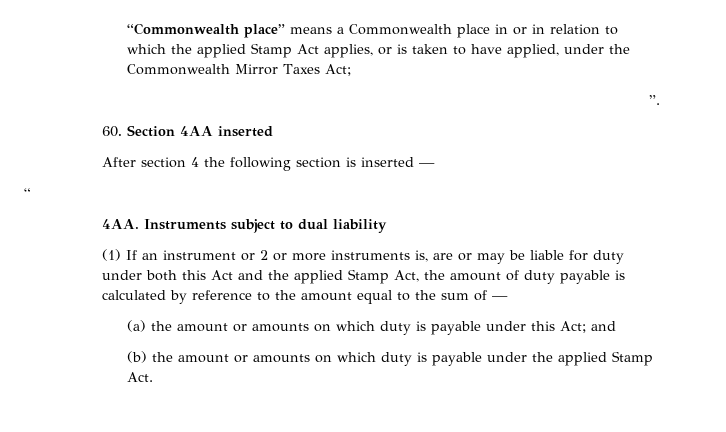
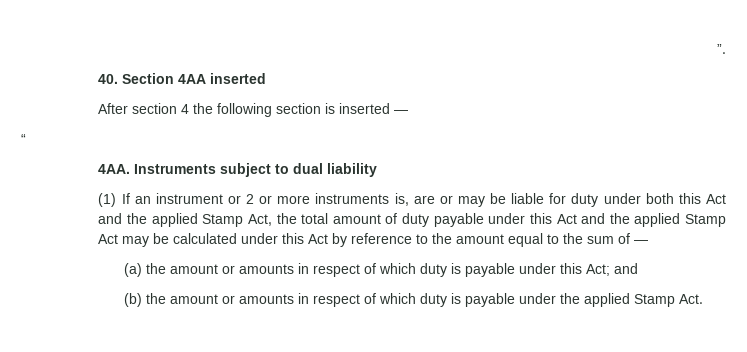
[127,23,619,38] [127,43,631,58] [127,64,352,76] “Commonwealth place” means a Commonwealth place in or in relation to which the applied Stamp Act applies, or is taken to have applied, under the Commonwealth Mirror Taxes Act; // -> (717, 49) none
[101,126,122,137] 60. -> [98,74,119,84] 40.
(445, 275) none -> [301,213,329,224] total
[614,270,625,280] [101,290,166,300] is calculated -> [488,213,727,227] [98,233,329,247] under this Act and the applied Stamp Act may be calculated under this Act
[314,324,332,332] on -> [298,263,377,277] in respect of
[315,355,333,363] on -> [298,293,377,307] in respect of

